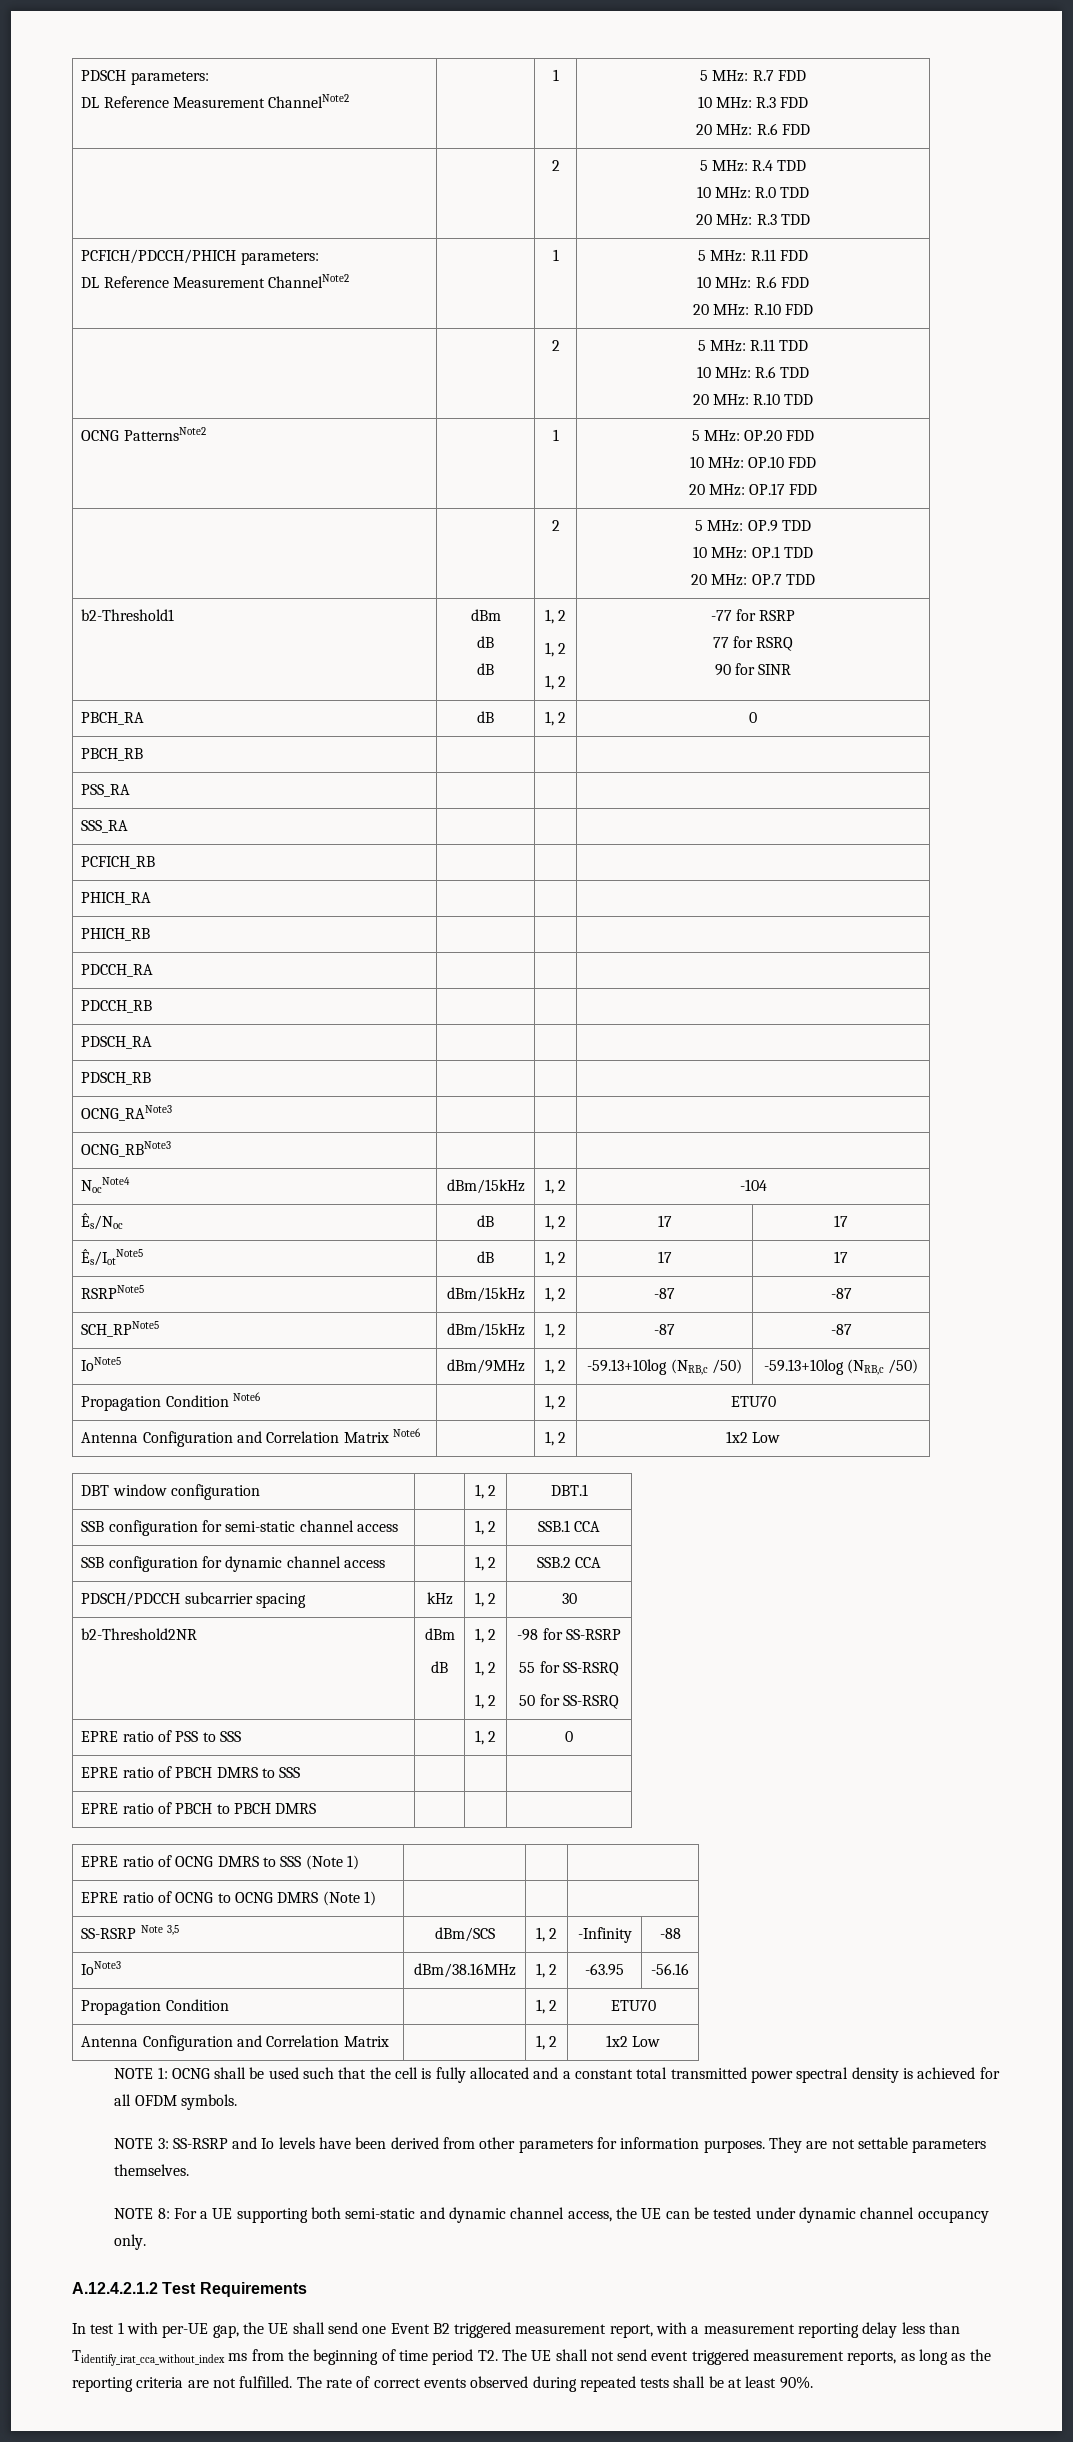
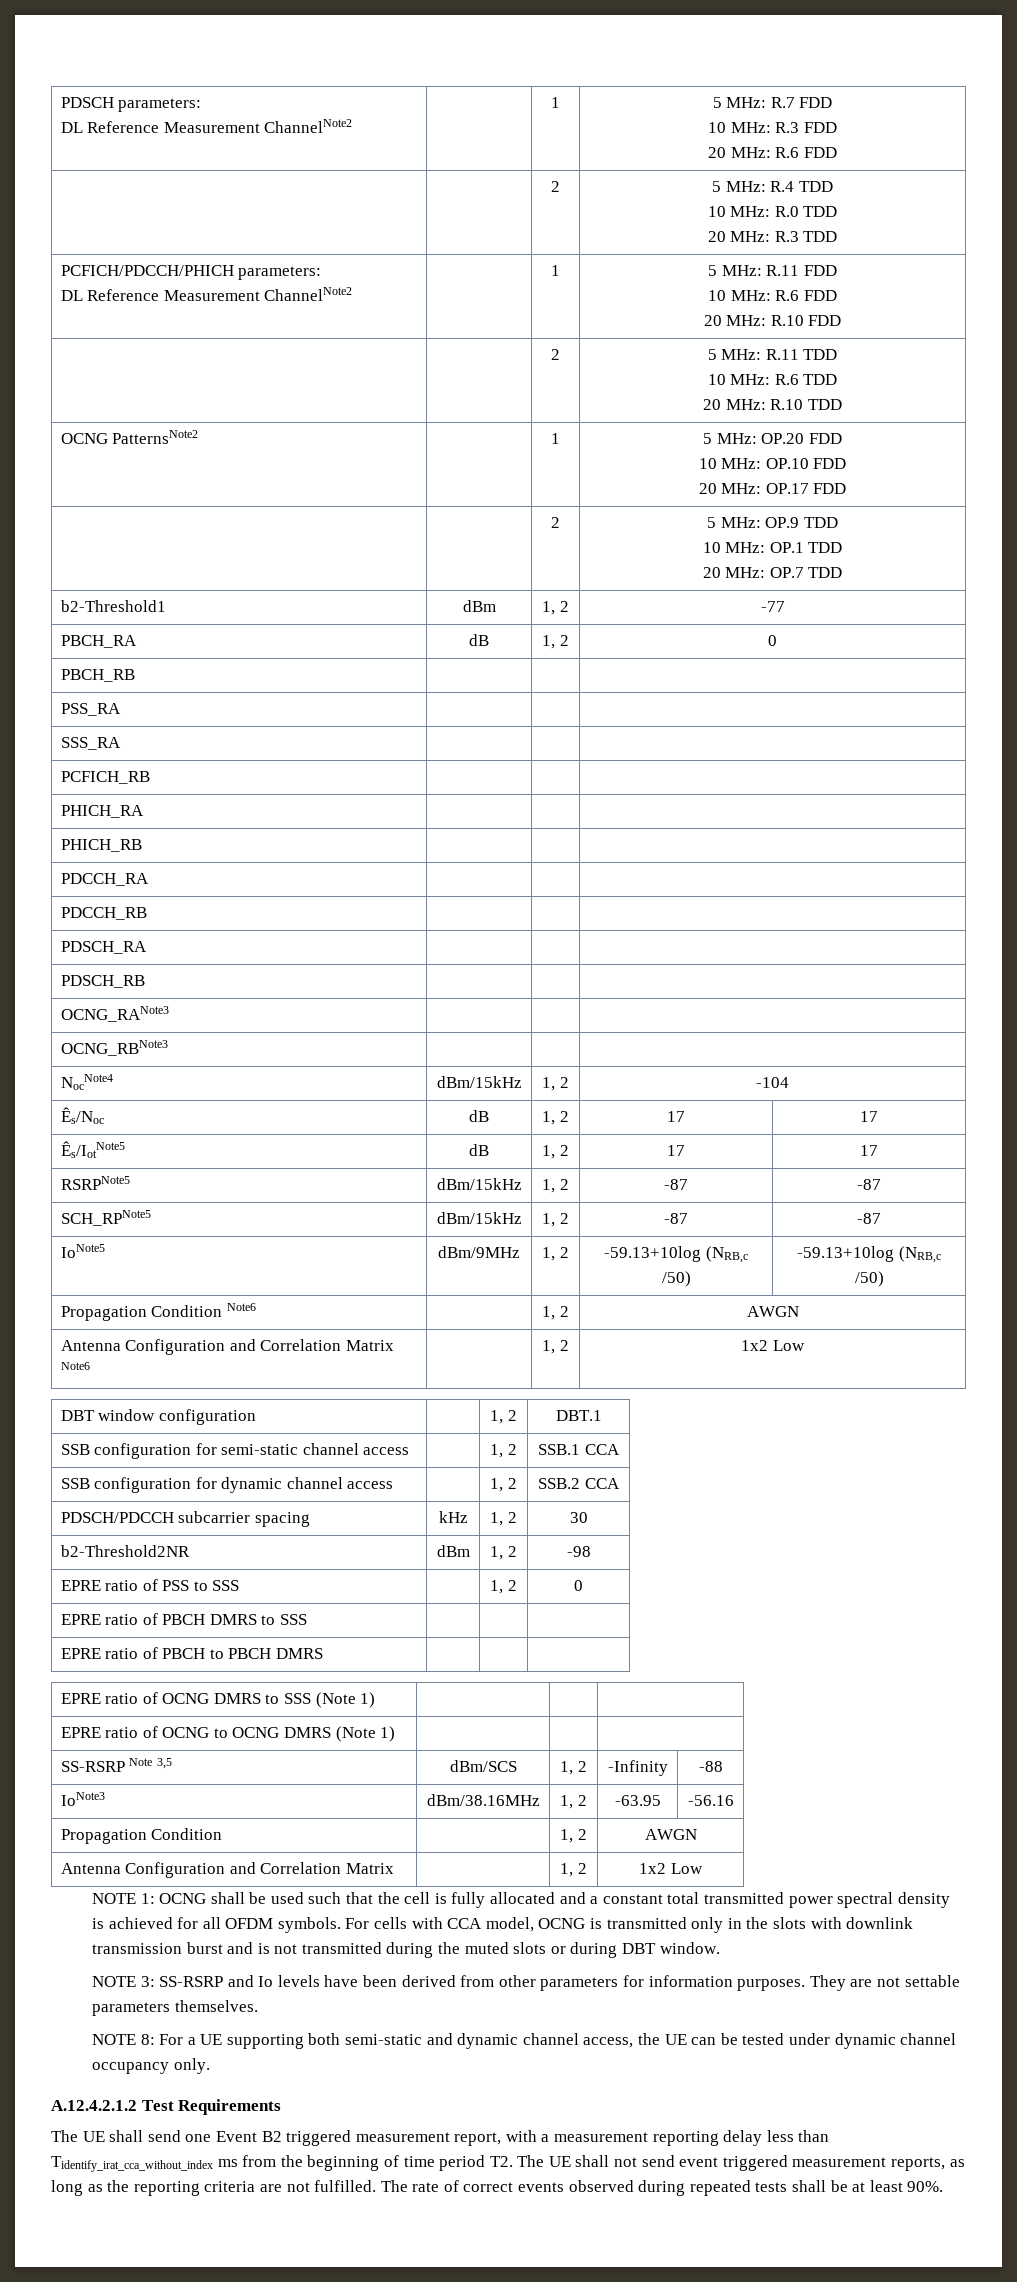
[477,636,494,648] [477,663,494,675] [544,609,567,624] [544,642,567,657] [544,675,567,690] [710,609,796,621] [712,636,794,651] [714,663,792,676] // dB // dB | 1, 2 // 1, 2 // 1, 2 | -77 for RSRP // 77 for RSRQ // 90 for SINR -> [542,601,569,615] [760,601,785,612] | 1, 2 | -77
[730,1396,776,1407] ETU70 -> [746,1306,799,1317] AWGN
[431,1661,448,1673] [474,1628,497,1643] [474,1661,497,1676] [474,1694,497,1709] [517,1628,621,1641] [519,1661,619,1676] [519,1694,619,1709] // dB | 1, 2 // 1, 2 // 1, 2 | -98 for SS-RSRP // 55 for SS-RSRQ // 50 for SS-RSRQ -> [490,1546,517,1560] [566,1546,591,1557] | 1, 2 | -98
[610,2000,656,2011] ETU70 -> [644,1829,697,1840] AWGN
(237, 2102) none -> [345,1917,914,1933] [91,1942,720,1958] For cells with CCA model, OCNG is transmitted only in the slots with downlink transmission burst and is not transmitted during the muted slots or during DBT window.
[72,2322,264,2338] In test 1 with per-UE gap, the -> [51,2130,78,2142] The

